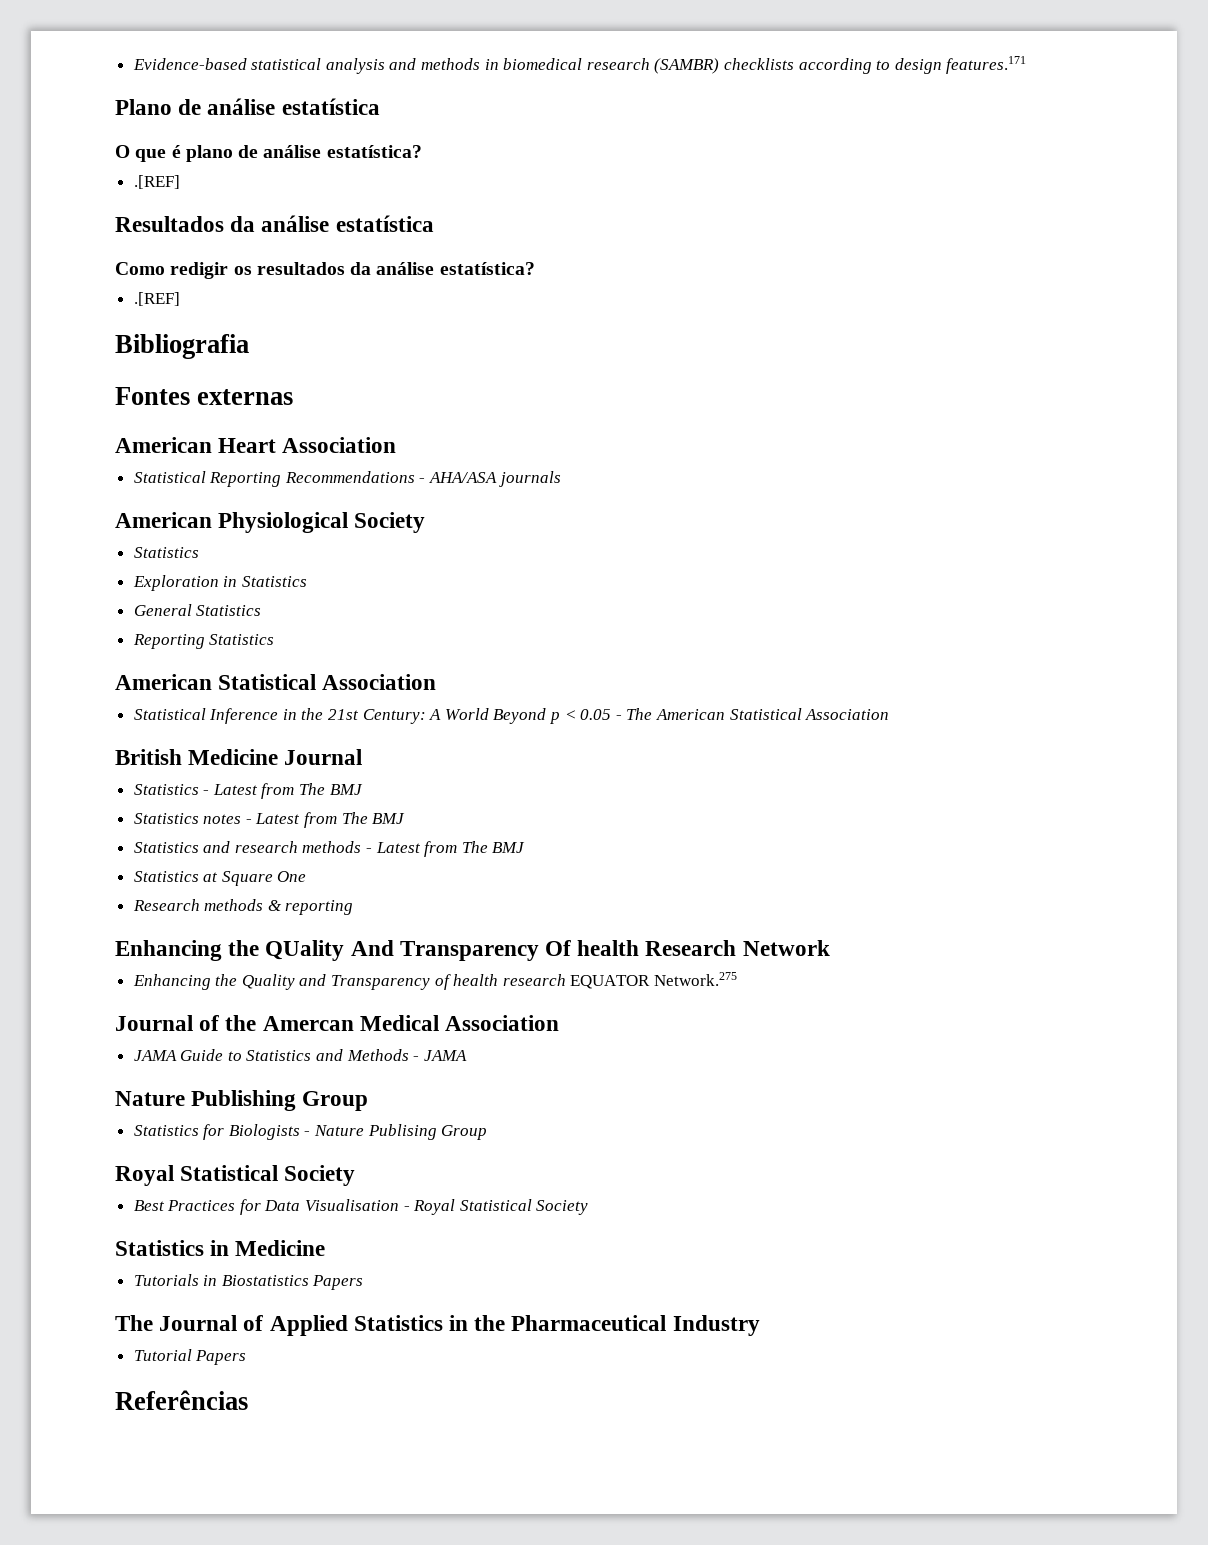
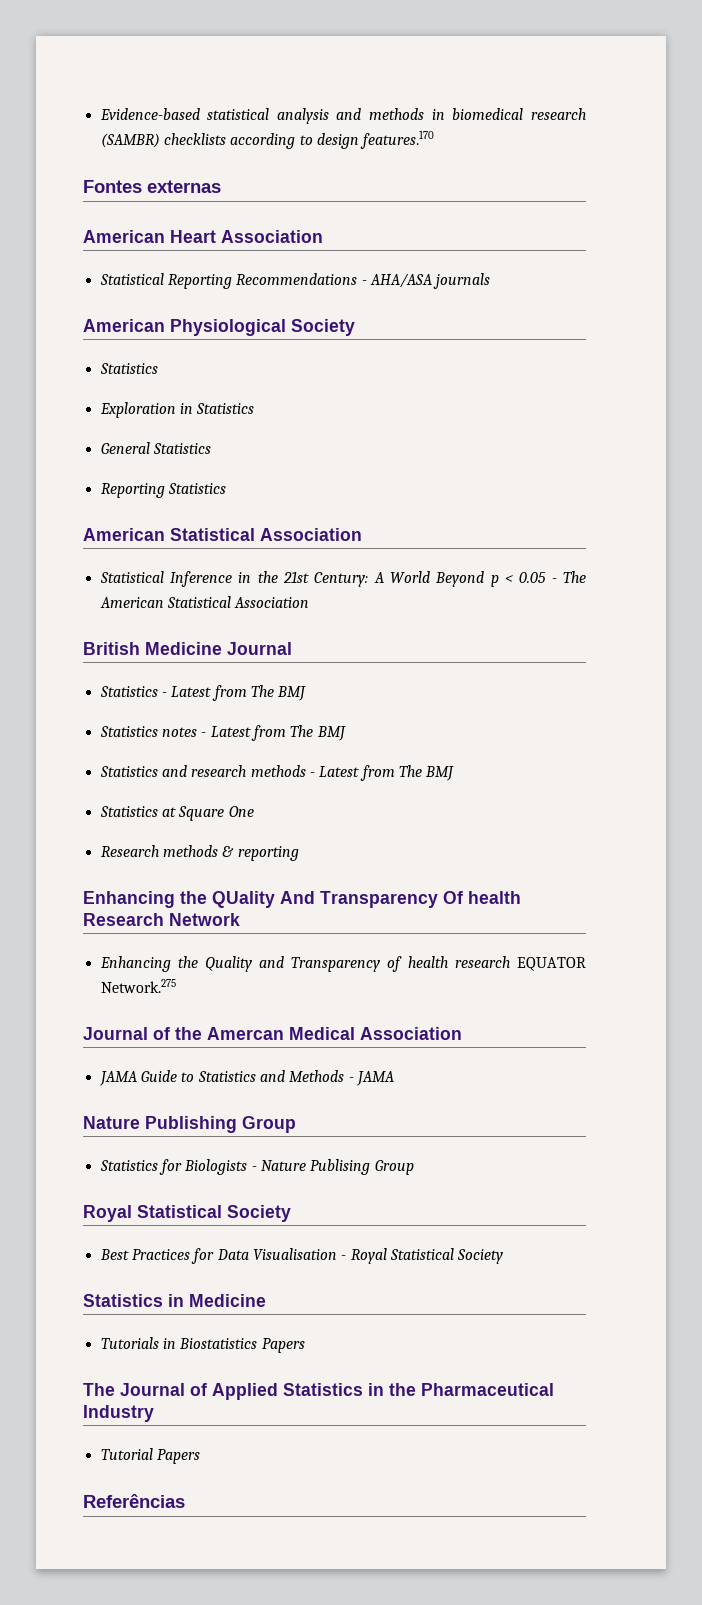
[946,56,1027,74] [115,98,380,115] [115,145,422,162] [133,175,180,189] [115,215,434,232] [115,262,535,279] [133,292,180,306] [115,334,249,359] features.171 // Plano de análise estatística // O que é plano de análise estatística? // .[REF] // Resultados da análise estatística // Como redigir os resultados da análise estatística? // .[REF] // Bibliografia -> [360,130,435,149] features.170

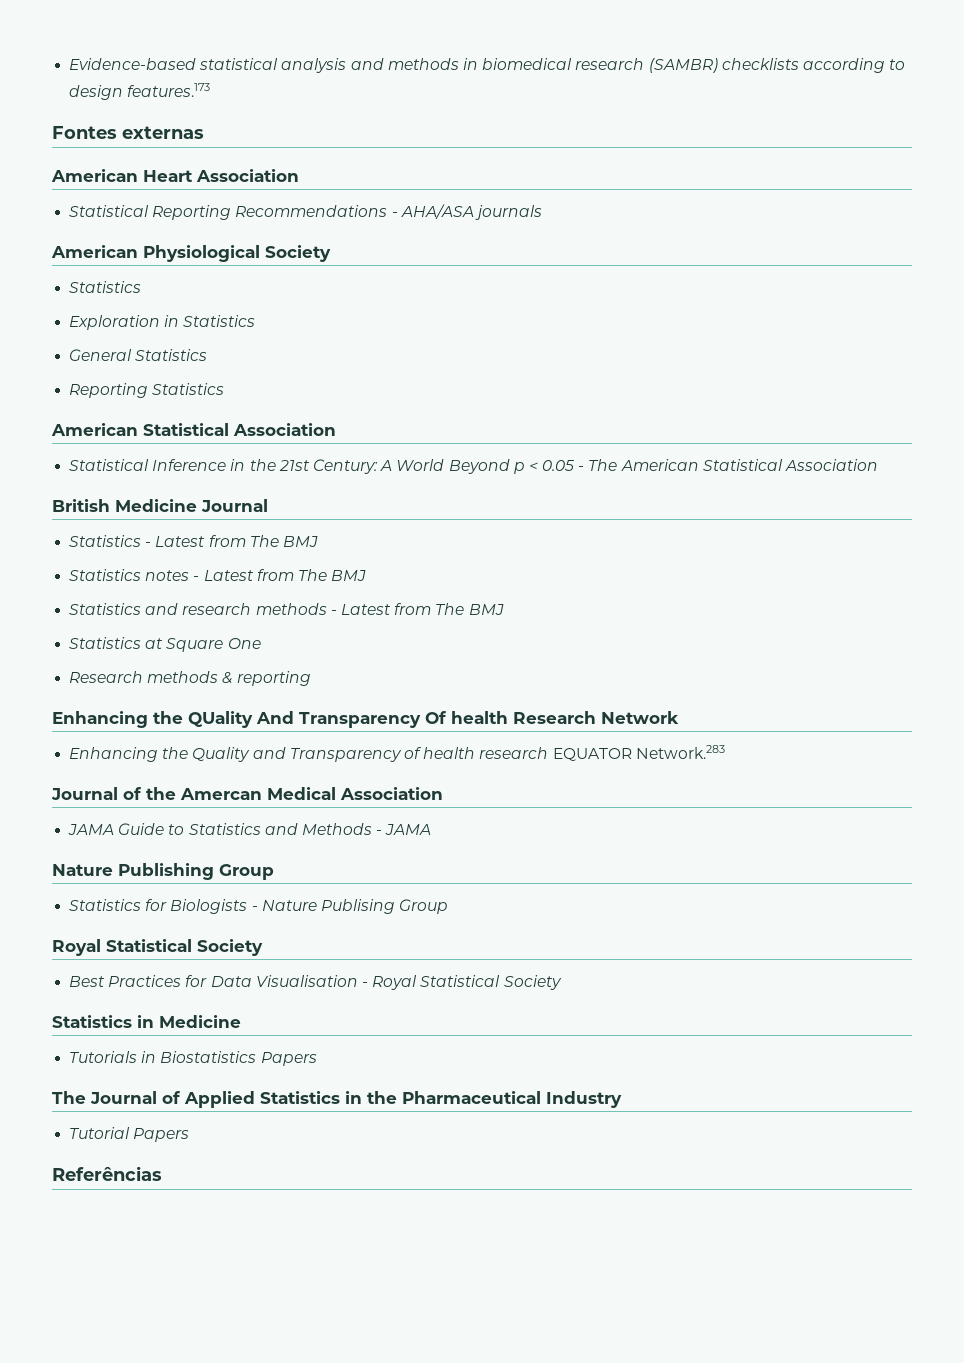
[360,130,435,149] features.170 -> [127,83,211,97] features.173
[100,979,176,993] Network.275 -> [635,745,725,759] Network.283

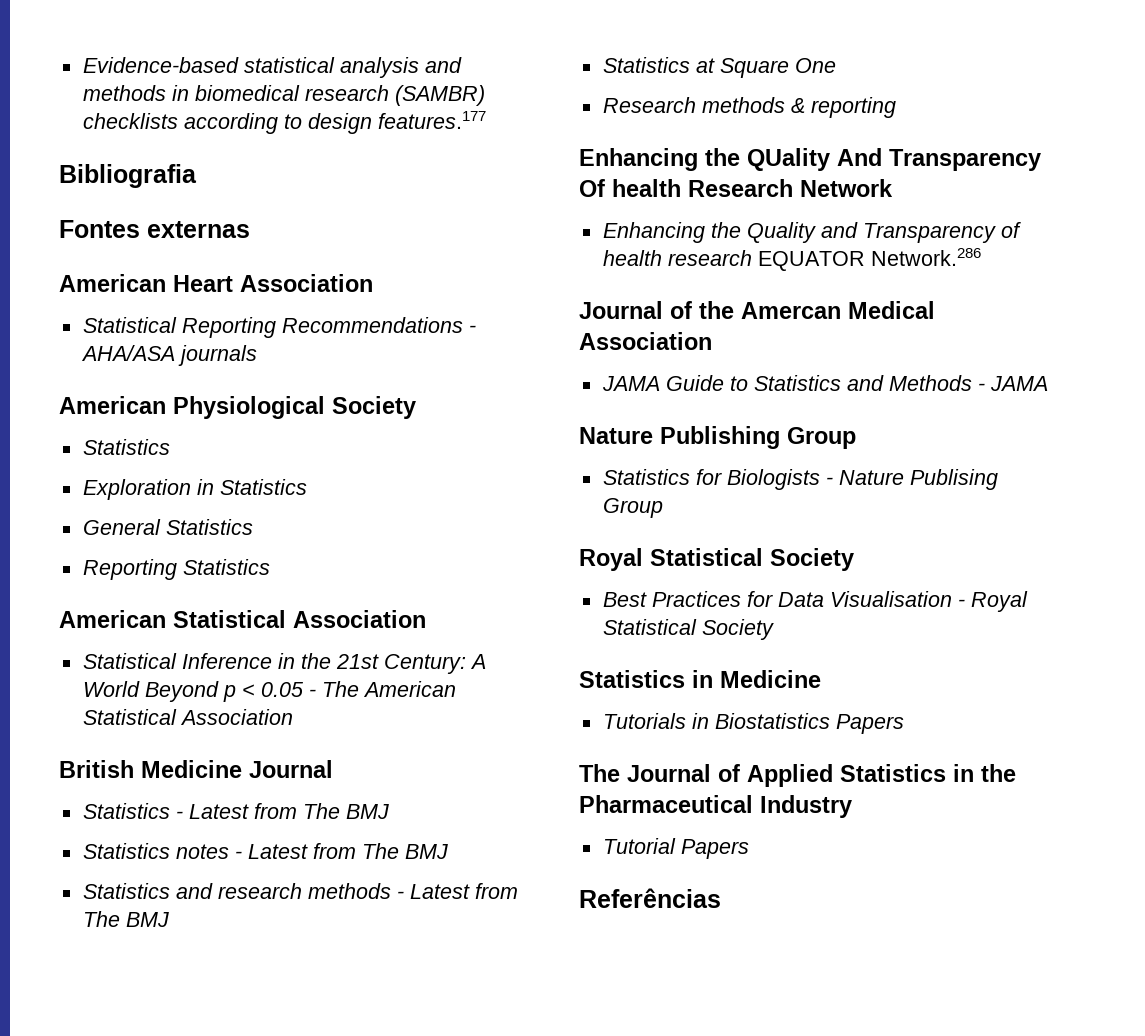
[127,83,211,97] features.173 -> [377,111,486,129] [59,164,197,188] features.177 // Bibliografia
[635,745,725,759] Network.283 -> [870,248,981,266] Network.286

